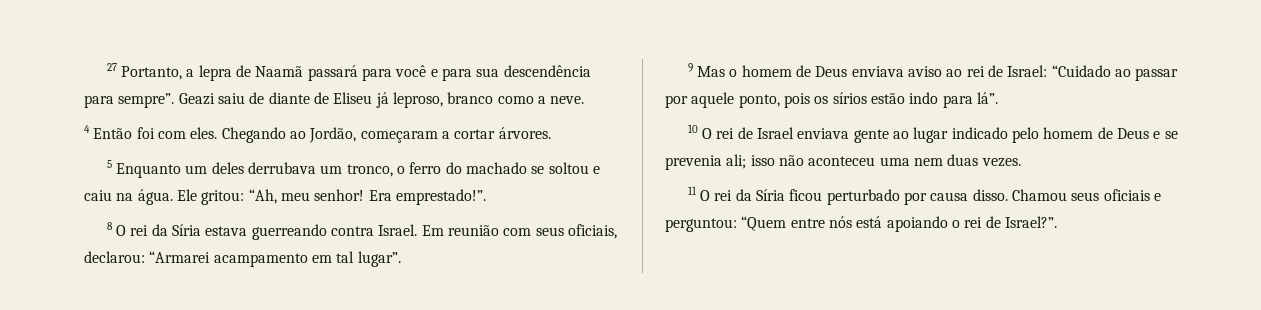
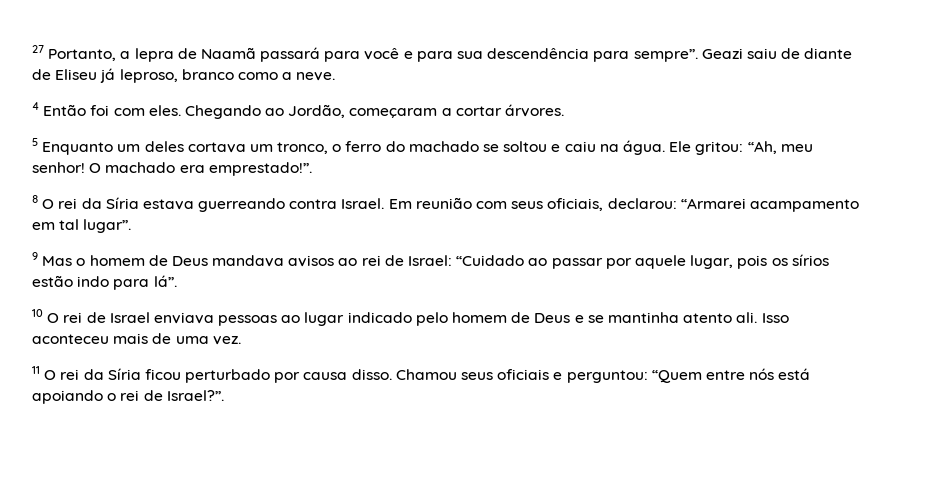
[248,162,317,174] derrubava -> [187,142,246,153] cortava
[368,190,392,201] Era -> [89,162,205,173] O machado era
[851,66,943,77] enviava aviso -> [212,255,335,267] mandava avisos
[738,94,780,108] ponto, -> [690,255,734,269] lugar,
[853,129,889,143] gente -> [218,315,278,326] pessoas
[665,154,1021,170] prevenia ali; isso não aconteceu uma nem duas vezes. -> [607,312,789,323] [32,333,241,345] mantinha atento ali. Isso aconteceu mais de uma vez.

